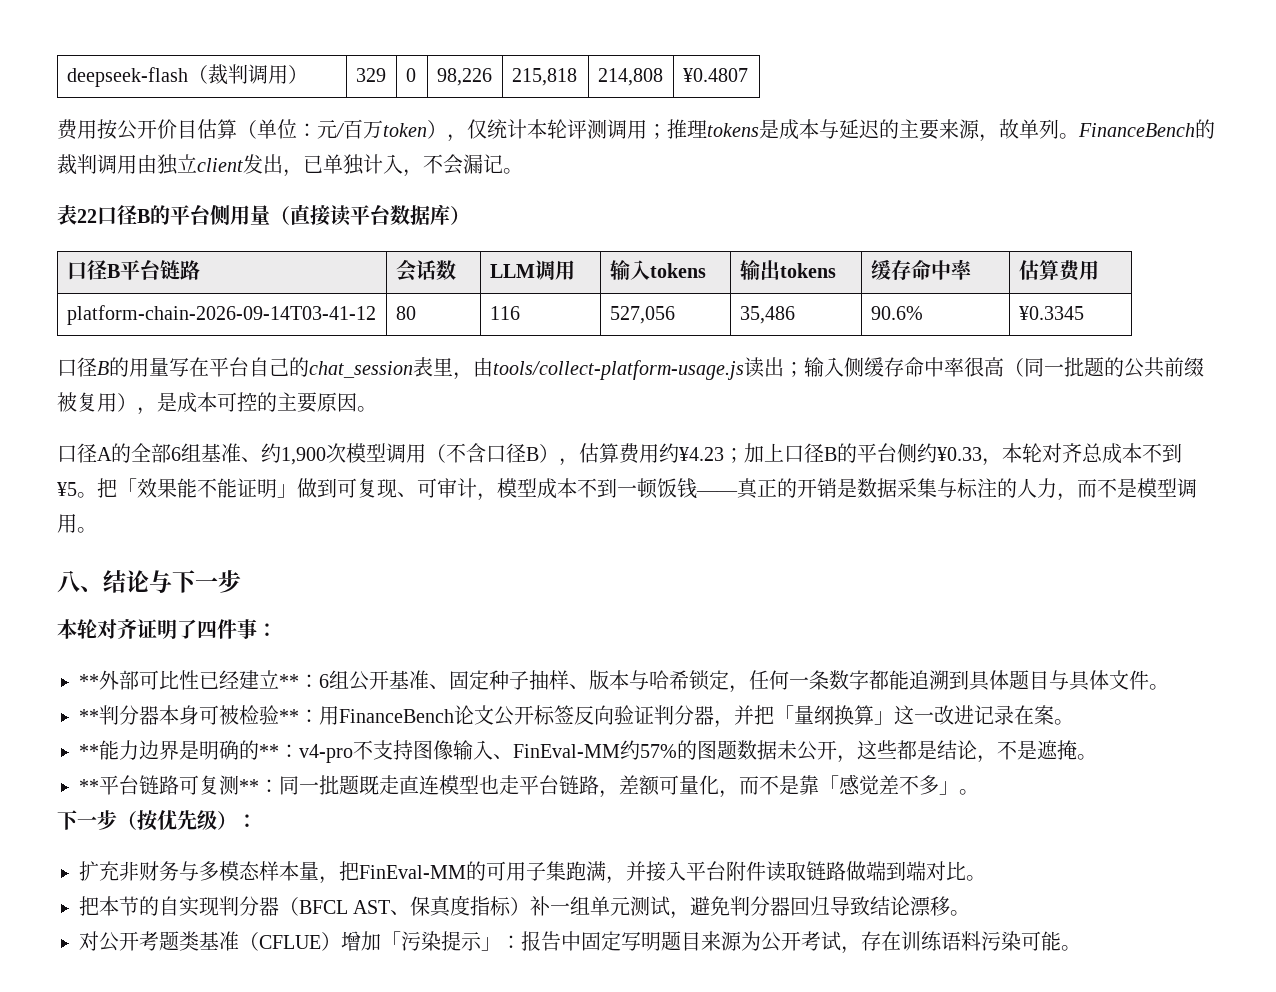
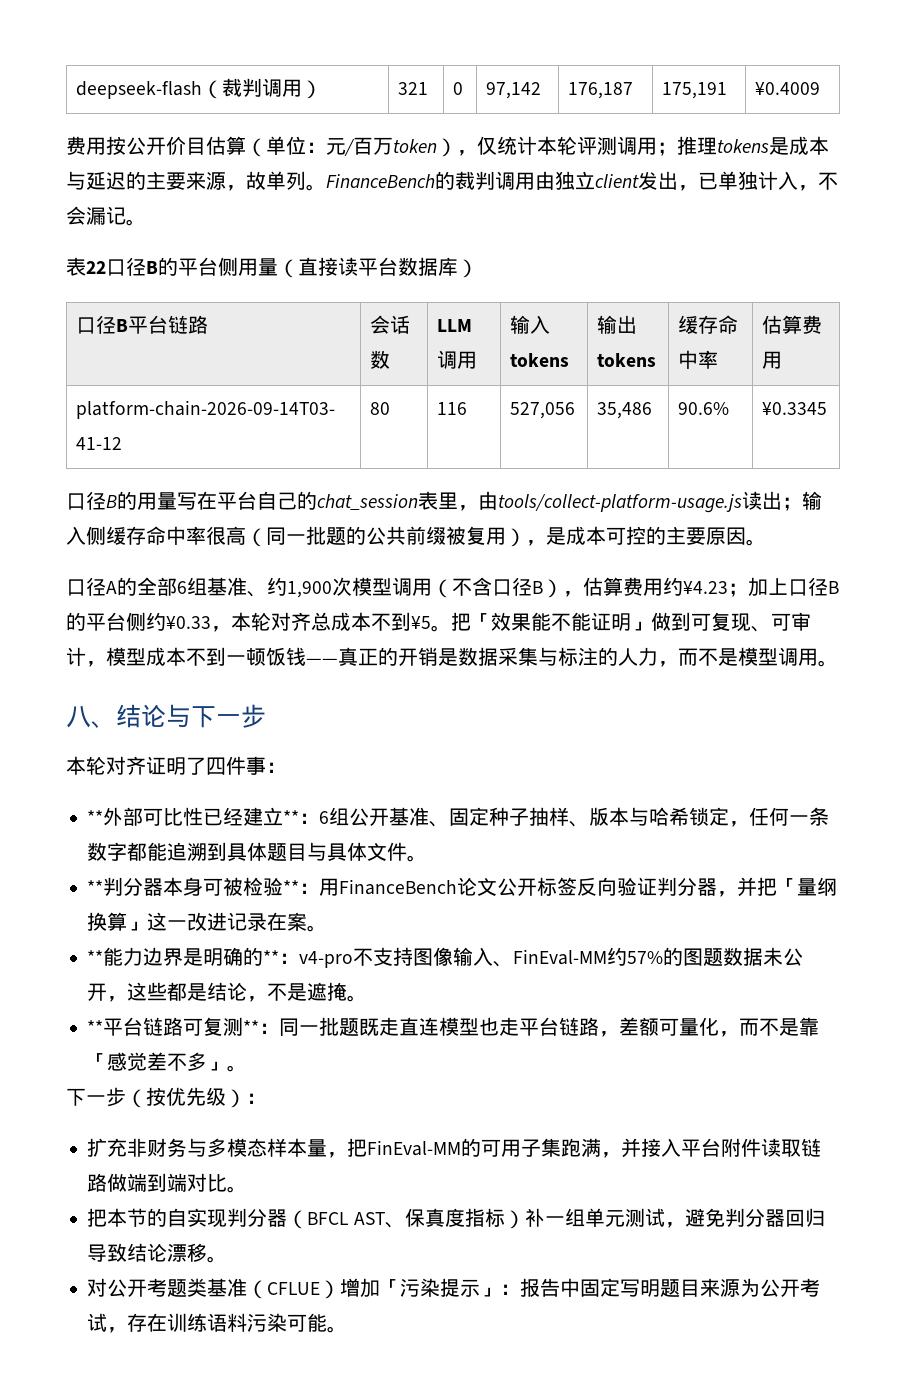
[355,68,386,82] 329 -> [397,82,428,95] 321
[436,68,492,86] [511,68,577,86] [597,68,663,86] [682,68,748,82] 98,226 | 215,818 | 214,808 | ¥0.4807 -> [485,82,541,99] [567,82,633,99] [661,82,727,99] [754,82,820,95] 97,142 | 176,187 | 175,191 | ¥0.4009

